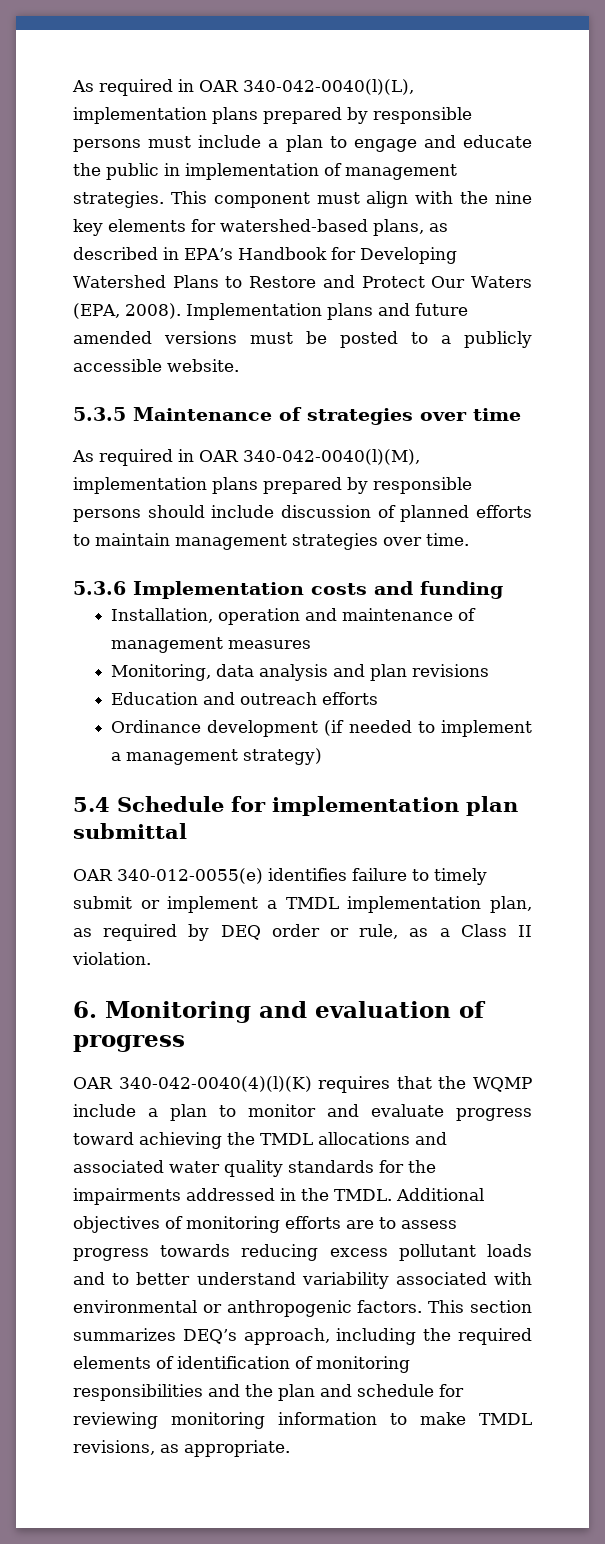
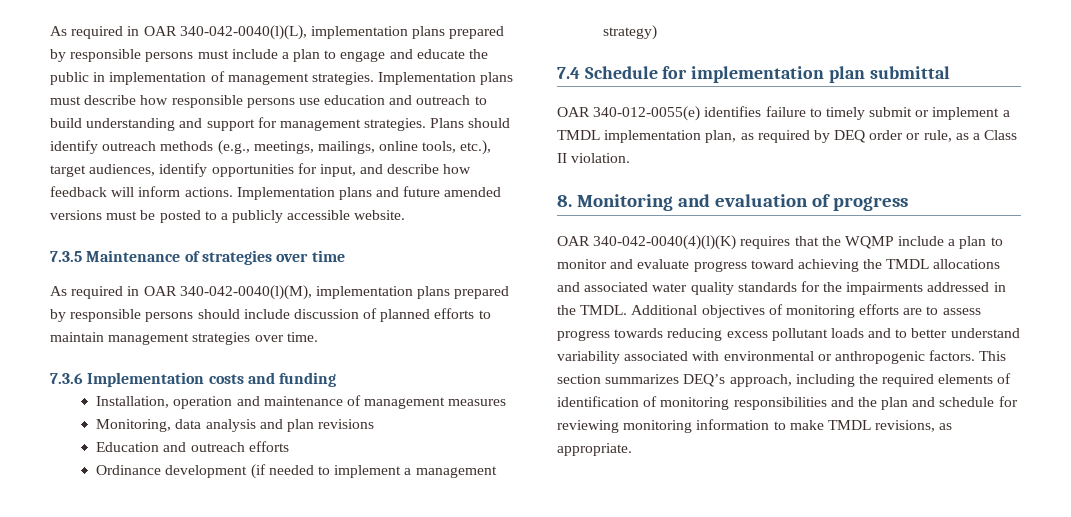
[170,191,532,208] [73,219,448,236] [73,247,457,264] [73,275,533,288] [73,303,181,319] This component must align with the nine key elements for watershed-based plans, as described in EPA’s Handbook for Developing Watershed Plans to Restore and Protect Our Waters (EPA, 2008). -> [378,72,514,85] [50,95,487,108] [50,117,511,131] [50,140,492,155] [50,163,472,177] [50,186,233,197] Implementation plans must describe how responsible persons use education and outreach to build understanding and support for management strategies. Plans should identify outreach methods (e.g., meetings, mailings, online tools, etc.), target audiences, identify opportunities for input, and describe how feedback will inform actions.
[73,407,126,421] 5.3.5 -> [50,251,82,262] 7.3.5
[73,581,126,595] 5.3.6 -> [50,373,83,384] 7.3.6
[73,797,110,812] 5.4 -> [557,67,580,79] 7.4
[73,1001,97,1018] 6. -> [557,195,572,207] 8.

